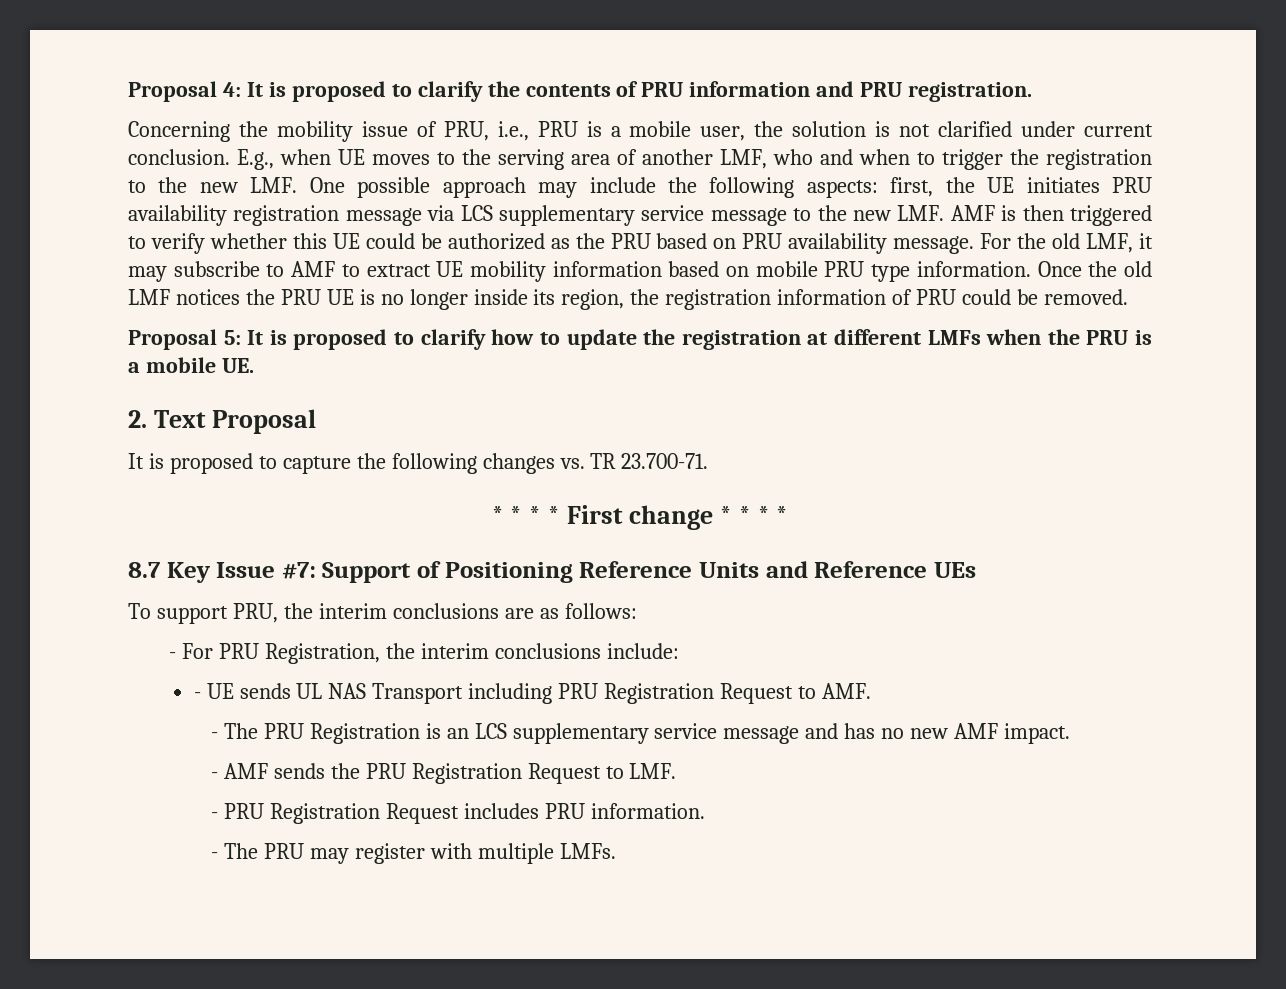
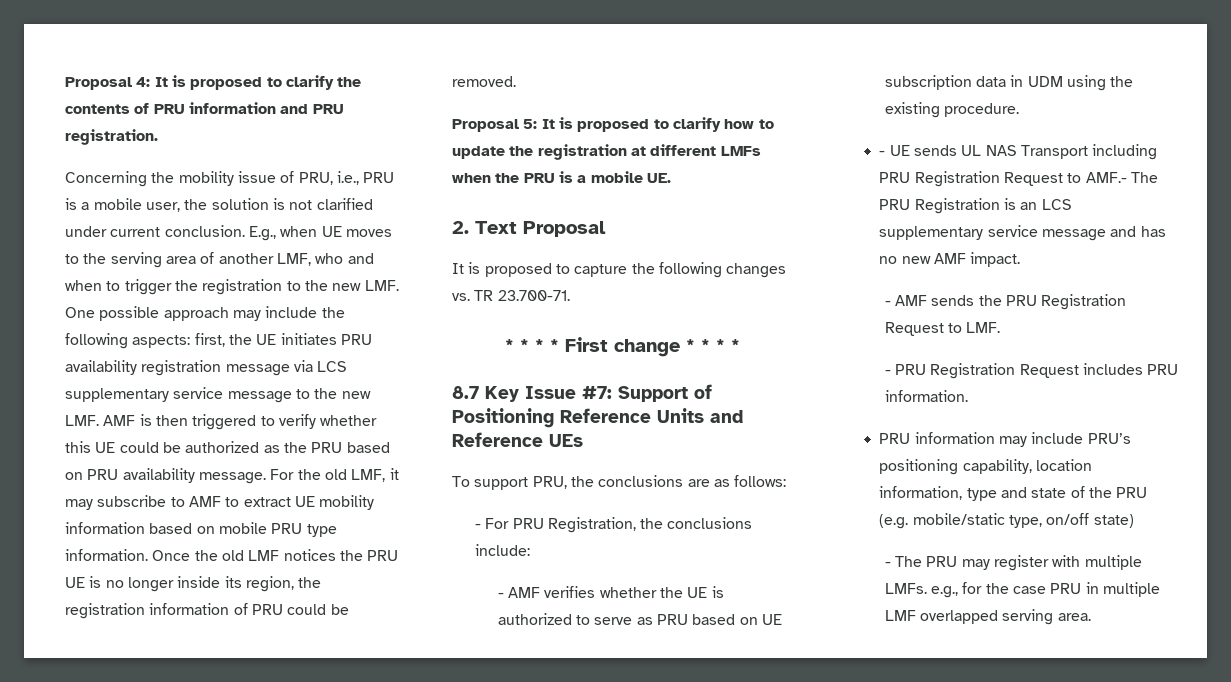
[318,603,387,619] interim -> (594, 481) none
[421,643,490,659] interim -> (664, 523) none
(680, 651) none -> [497,586,724,598] [497,613,782,625] [884,75,1134,91] [884,102,1020,118] // - AMF verifies whether the UE is authorized to serve as PRU based on UE subscription data in UDM using the existing procedure.
[822,683,872,699] [210,732,218,739] AMF. // - -> [1085,172,1127,183] AMF.-
(705, 811) none -> [879,432,1131,447] [879,459,1093,475] [879,486,1148,501] [879,513,1134,529] // PRU information may include PRU’s positioning capability, location information, type and state of the PRU (e.g. mobile/static type, on/off state)
(616, 851) none -> [931,582,1160,598] [884,609,1091,625] e.g., for the case PRU in multiple LMF overlapped serving area.

